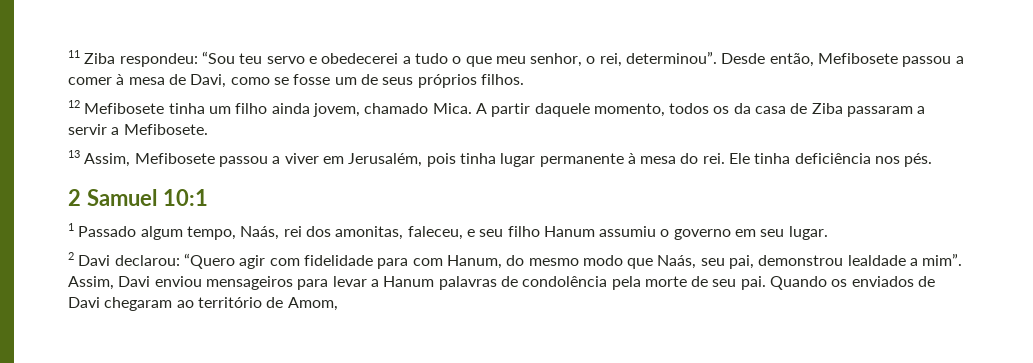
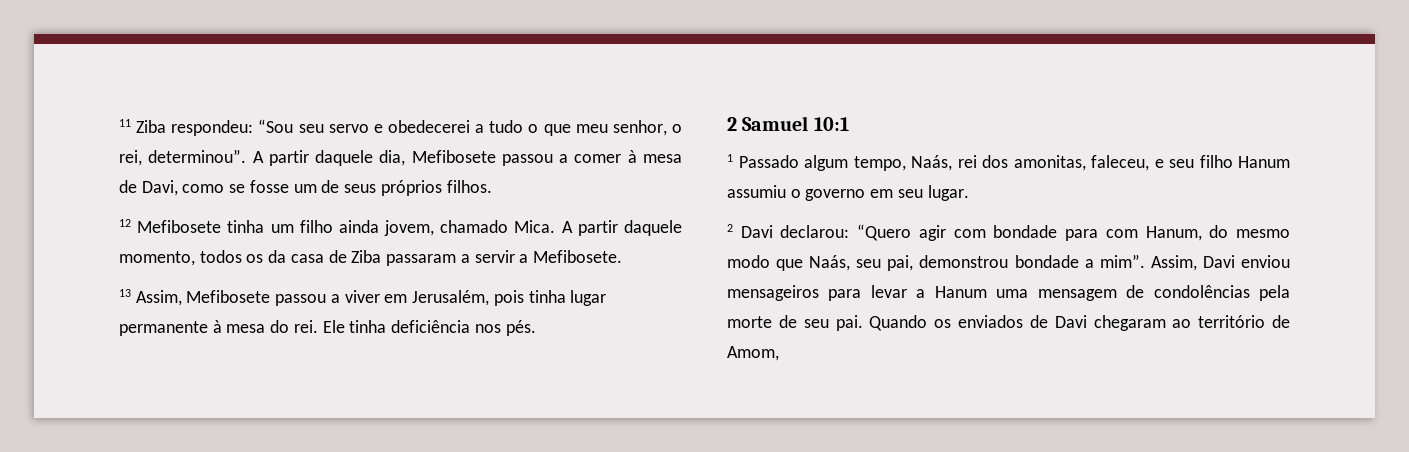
[239,53,263,64] teu -> [298,124,324,133] seu
[721,53,814,67] Desde então, -> [252,150,406,166] A partir daquele dia,
[303,255,373,266] fidelidade -> [993,225,1058,238] bondade
[847,255,906,266] lealdade -> [1014,255,1079,268] bondade
[438,276,608,290] palavras de condolência -> [996,285,1250,301] uma mensagem de condolências

